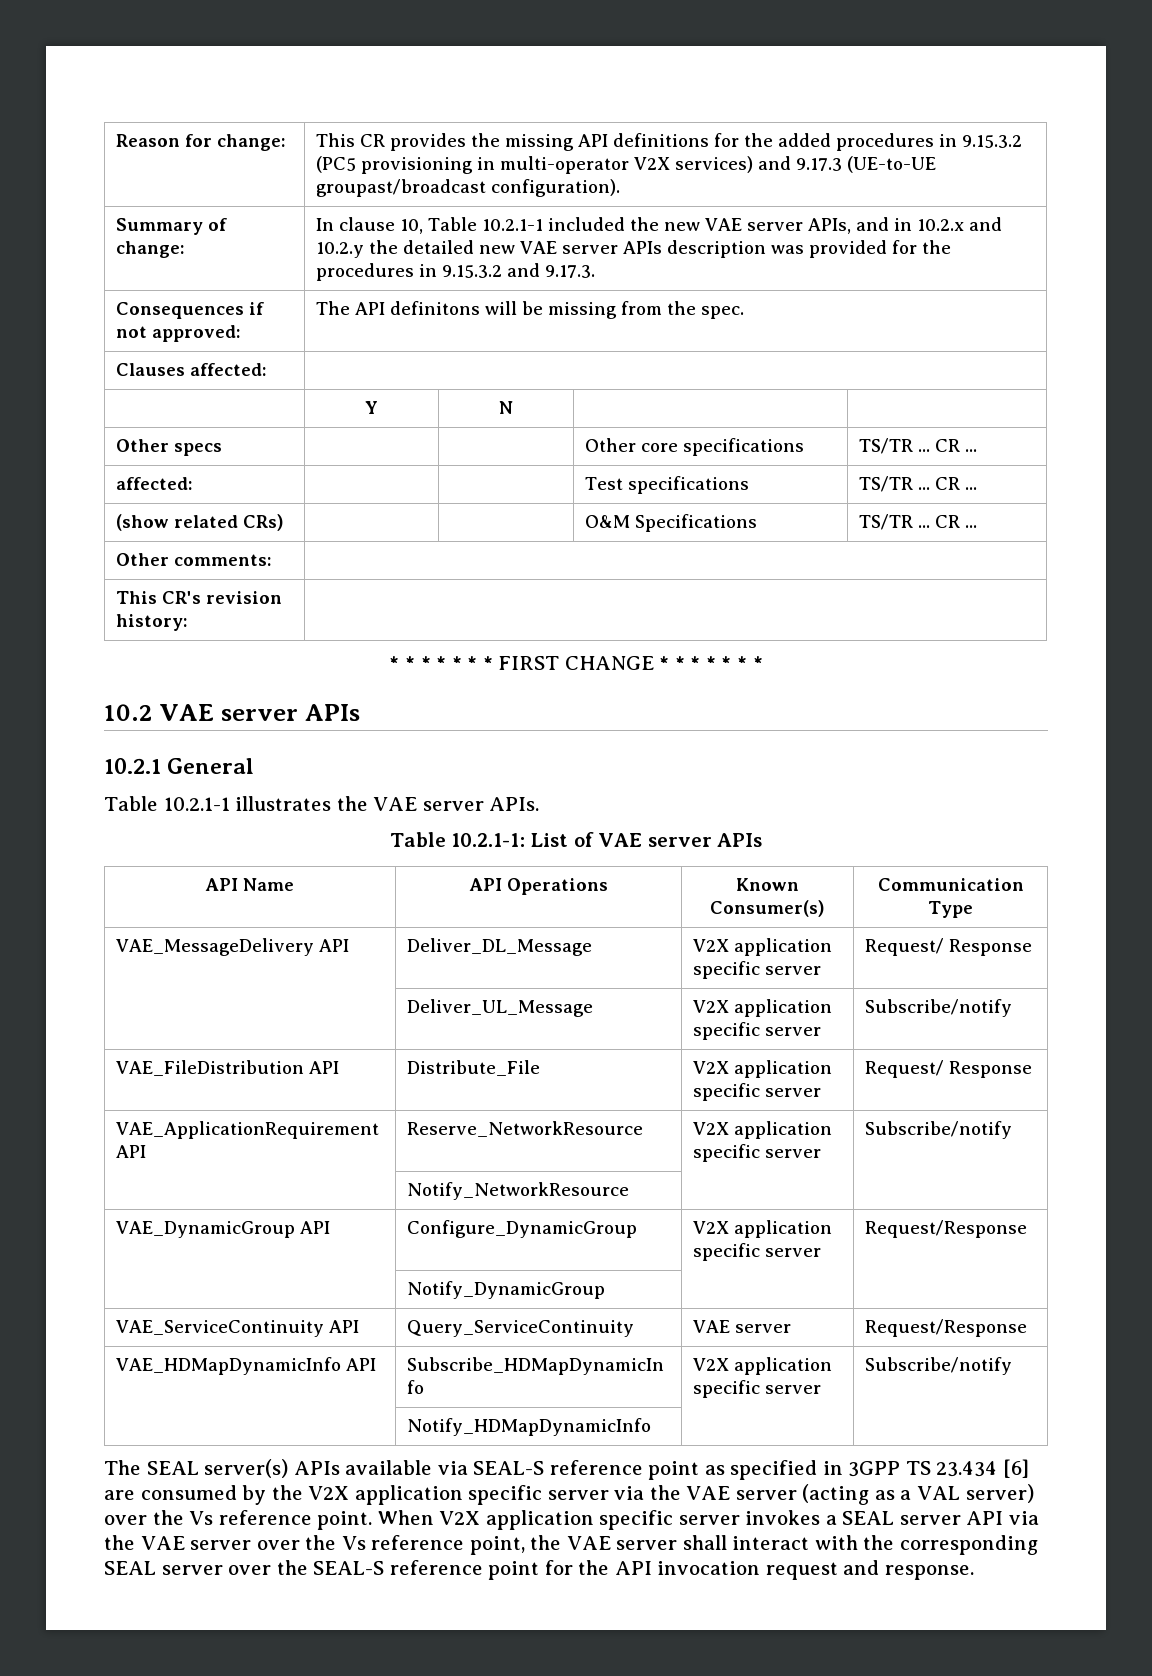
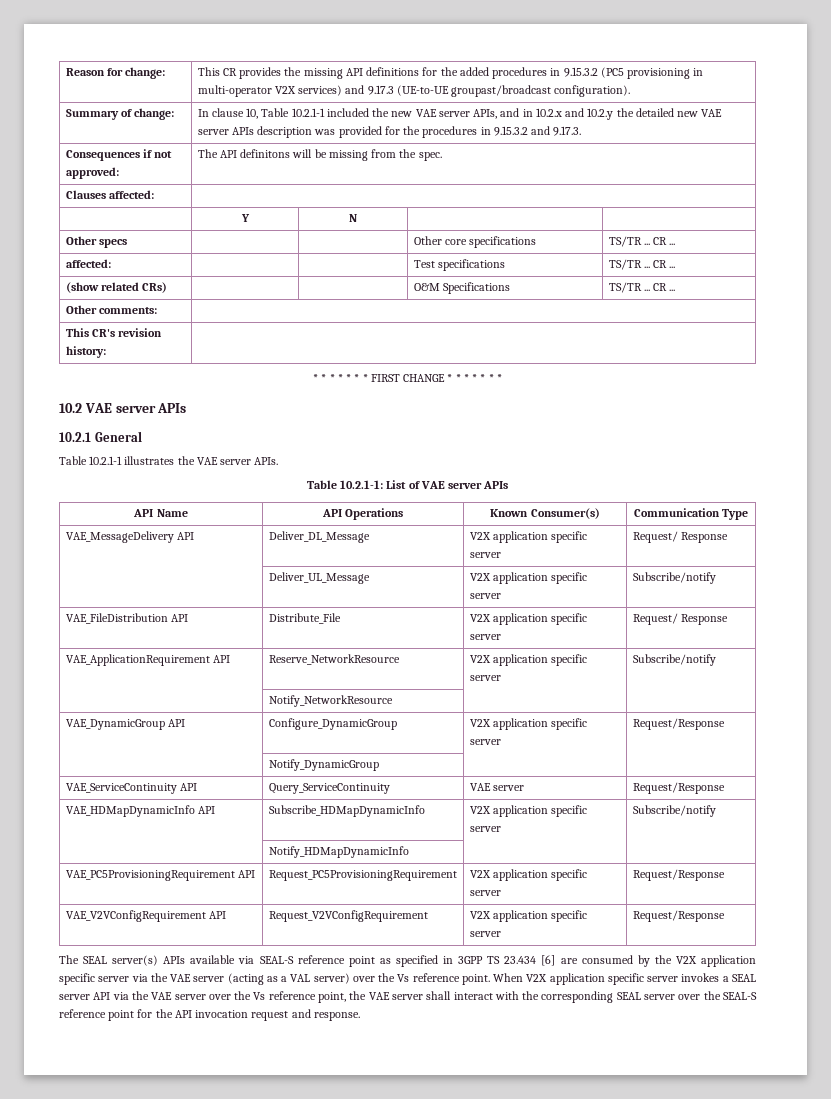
(651, 1427) none -> [65,870,255,881] [268,870,457,881] [469,869,588,881] [469,890,501,896] [632,869,725,881] [65,910,226,922] [268,910,428,922] [469,910,588,922] [469,931,501,937] [632,910,725,922] // VAE_PC5ProvisioningRequirement API | Request_PC5ProvisioningRequirement | V2X application specific server | Request/Response // VAE_V2VConfigRequirement API | Request_V2VConfigRequirement | V2X application specific server | Request/Response

